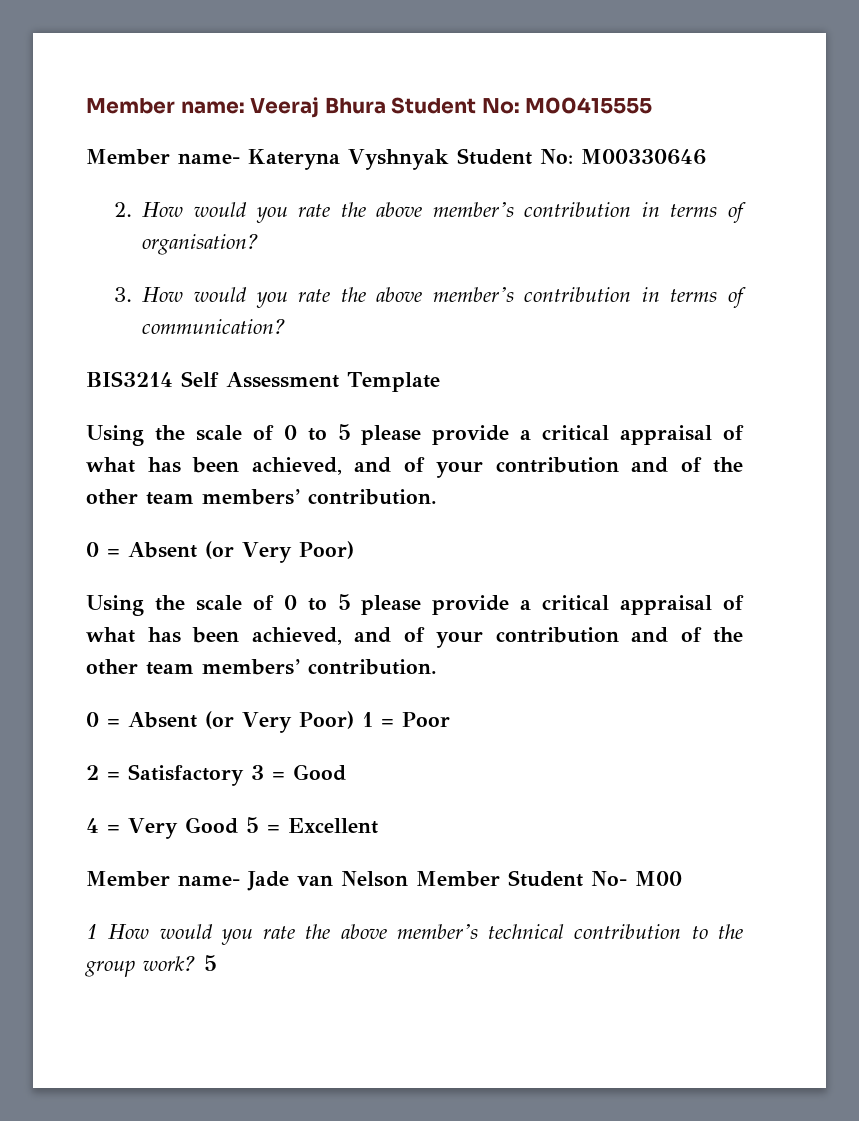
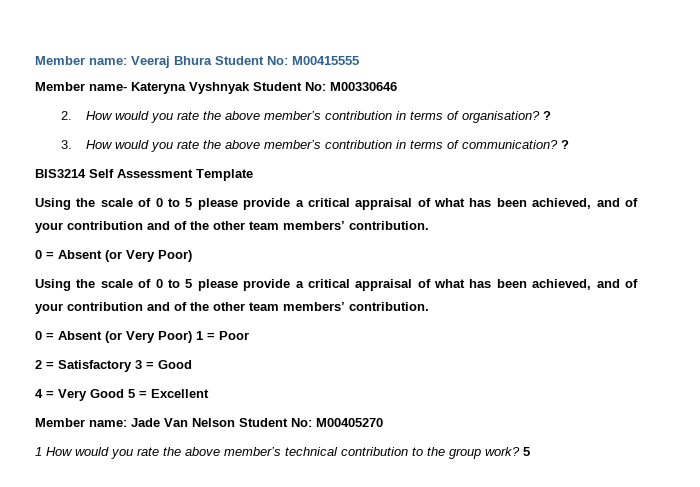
(260, 244) none -> [542,111,551,120] ?
(287, 326) none -> [560,140,569,149] ?
[178,870,682,891] name- Jade van Nelson Member Student No- M00 -> [89,418,383,427] name: Jade Van Nelson Student No: M00405270

